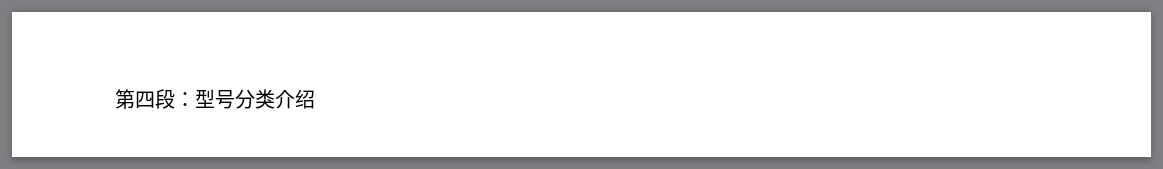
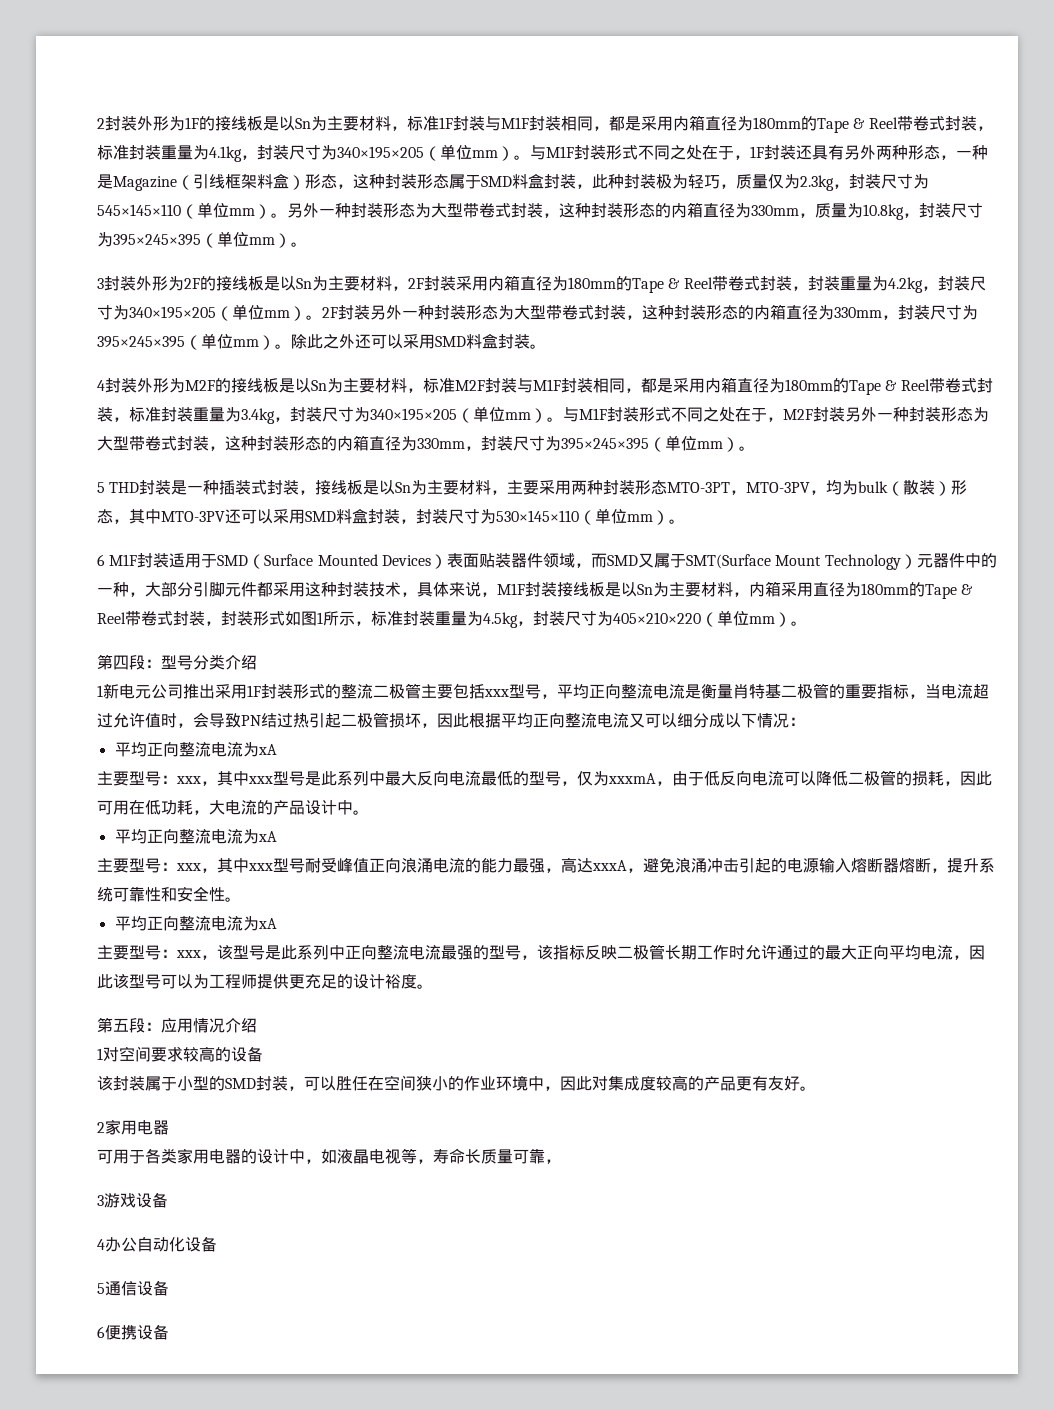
(115, 99) none -> [97,115,993,133] [97,144,988,162] [97,174,929,191] [97,202,983,220] [97,231,307,248] [97,275,986,293] [97,304,978,321] [97,333,546,350] [97,377,993,395] [97,406,989,424] [97,435,755,452] [97,480,968,496] [97,508,685,525] [97,553,997,570] [97,581,974,599] [97,610,807,628] 2封装外形为1F的接线板是以Sn为主要材料，标准1F封装与M1F封装相同，都是采用内箱直径为180mm的Tape & Reel带卷式封装，标准封装重量为4.1kg，封装尺寸为340×195×205（单位mm）。与M1F封装形式不同之处在于，1F封装还具有另外两种形态，一种是Magazine（引线框架料盒）形态，这种封装形态属于SMD料盒封装，此种封装极为轻巧，质量仅为2.3kg，封装尺寸为545×145×110（单位mm）。另外一种封装形态为大型带卷式封装，这种封装形态的内箱直径为330mm，质量为10.8kg，封装尺寸为395×245×395（单位mm）。 // 3封装外形为2F的接线板是以Sn为主要材料，2F封装采用内箱直径为180mm的Tape & Reel带卷式封装，封装重量为4.2kg，封装尺寸为340×195×205（单位mm）。2F封装另外一种封装形态为大型带卷式封装，这种封装形态的内箱直径为330mm，封装尺寸为395×245×395（单位mm）。除此之外还可以采用SMD料盒封装。 // 4封装外形为M2F的接线板是以Sn为主要材料，标准M2F封装与M1F封装相同，都是采用内箱直径为180mm的Tape & Reel带卷式封装，标准封装重量为3.4kg，封装尺寸为340×195×205（单位mm）。与M1F封装形式不同之处在于，M2F封装另外一种封装形态为大型带卷式封装，这种封装形态的内箱直径为330mm，封装尺寸为395×245×395（单位mm）。 // 5 THD封装是一种插装式封装，接线板是以Sn为主要材料，主要采用两种封装形态MTO-3PT，MTO-3PV，均为bulk（散装）形态，其中MTO-3PV还可以采用SMD料盒封装，封装尺寸为530×145×110（单位mm）。 // 6 M1F封装适用于SMD（Surface Mounted Devices）表面贴装器件领域，而SMD又属于SMT(Surface Mount Technology）元器件中的一种，大部分引脚元件都采用这种封装技术，具体来说，M1F封装接线板是以Sn为主要材料，内箱采用直径为180mm的Tape & Reel带卷式封装，封装形式如图1所示，标准封装重量为4.5kg，封装尺寸为405×210×220（单位mm）。 //
(315, 99) none -> [97,683,989,699] [97,712,805,728] [114,742,277,757] [97,770,992,786] [97,800,369,815] [114,829,277,844] [97,857,995,873] [97,886,241,902] [114,916,277,931] [97,944,985,960] [97,974,433,989] [97,1017,257,1033] [97,1046,263,1062] [97,1075,816,1091] [97,1119,169,1135] [97,1148,561,1164] [97,1192,168,1208] [97,1236,217,1252] [97,1280,169,1296] [97,1324,169,1340] // 1新电元公司推出采用1F封装形式的整流二极管主要包括xxx型号，平均正向整流电流是衡量肖特基二极管的重要指标，当电流超过允许值时，会导致PN结过热引起二极管损坏，因此根据平均正向整流电流又可以细分成以下情况： // 平均正向整流电流为xA // 主要型号：xxx，其中xxx型号是此系列中最大反向电流最低的型号，仅为xxxmA，由于低反向电流可以降低二极管的损耗，因此可用在低功耗，大电流的产品设计中。 // 平均正向整流电流为xA // 主要型号：xxx，其中xxx型号耐受峰值正向浪涌电流的能力最强，高达xxxA，避免浪涌冲击引起的电源输入熔断器熔断，提升系统可靠性和安全性。 // 平均正向整流电流为xA // 主要型号：xxx，该型号是此系列中正向整流电流最强的型号，该指标反映二极管长期工作时允许通过的最大正向平均电流，因此该型号可以为工程师提供更充足的设计裕度。 // 第五段：应用情况介绍 // 1对空间要求较高的设备 // 该封装属于小型的SMD封装，可以胜任在空间狭小的作业环境中，因此对集成度较高的产品更有友好。 // 2家用电器 // 可用于各类家用电器的设计中，如液晶电视等，寿命长质量可靠， // 3游戏设备 // 4办公自动化设备 // 5通信设备 // 6便携设备

